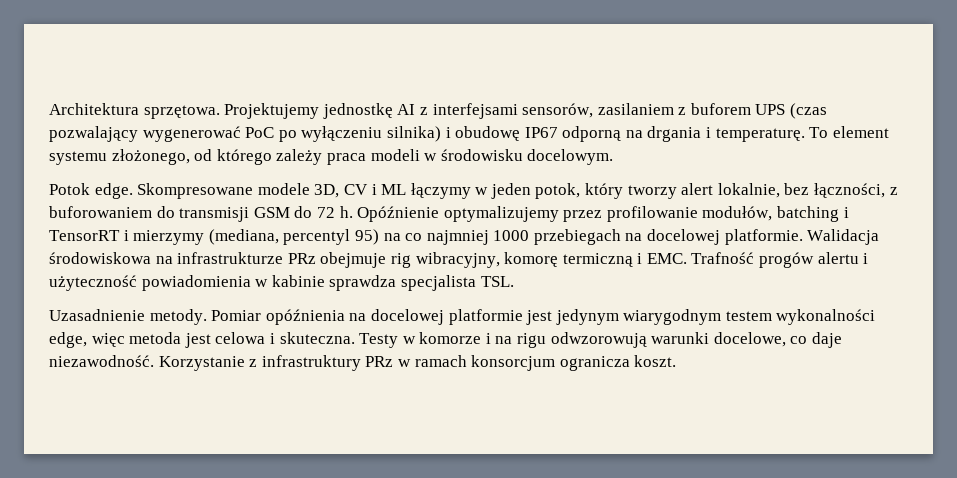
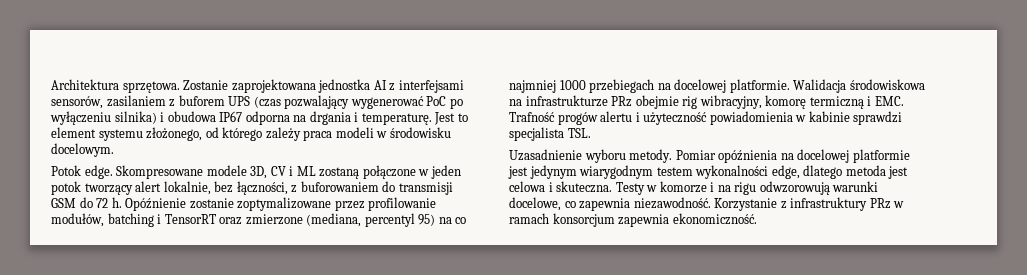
[224,103,393,119] Projektujemy jednostkę -> [183,79,371,93] Zostanie zaprojektowana jednostka
[455,126,622,142] obudowę IP67 odporną -> [167,111,290,125] obudowa IP67 odporna
[809,127,829,138] To -> [434,112,468,125] Jest to
[410,183,677,199] łączymy w jeden potok, który tworzy -> [319,165,461,179] [51,181,133,195] zostaną połączone w jeden potok tworzący
[443,206,559,222] optymalizujemy -> [189,197,332,211] zostanie zoptymalizowane
[123,230,205,245] i mierzymy -> [219,214,303,225] oraz zmierzone
[320,252,387,268] obejmuje -> [635,95,679,109] obejmie
[329,275,397,291] sprawdza -> [853,111,903,125] sprawdzi
(145, 315) none -> [584,149,626,163] wyboru
[91,333,125,347] więc -> [803,165,843,179] dlatego
[812,332,843,348] daje -> [579,198,631,211] zapewnia
[559,355,677,371] ogranicza koszt. -> [618,213,757,227] zapewnia ekonomiczność.

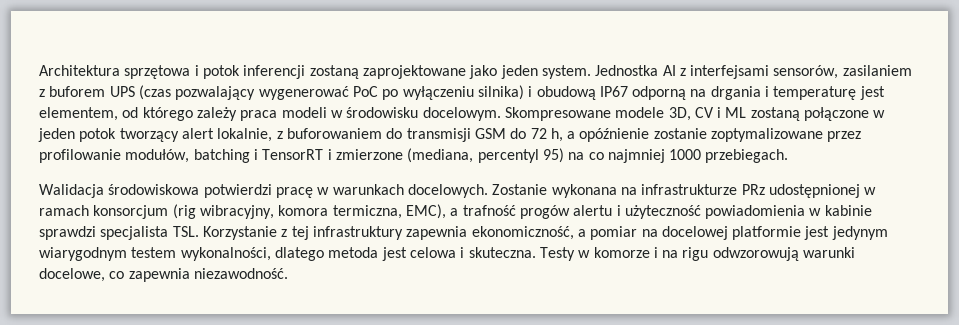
[122,79,371,93] sprzętowa. Zostanie zaprojektowana jednostka -> [124,65,659,79] sprzętowa i potok inferencji zostaną zaprojektowane jako jeden system. Jednostka
[167,111,468,125] [51,127,203,141] obudowa IP67 odporna na drgania i temperaturę. Jest to element systemu złożonego, -> [536,86,885,100] [39,107,118,121] obudową IP67 odporną na drgania i temperaturę jest elementem,
[51,165,113,179] // Potok edge. -> (501, 114) none
[214,181,288,195] bez łączności, -> (273, 135) none
[111,197,187,211] h. Opóźnienie -> [550,128,650,142] h, a opóźnienie
[219,217,243,225] oraz -> [327,149,332,160] i
[589,79,925,93] [509,95,904,109] [509,112,555,122] przebiegach na docelowej platformie. Walidacja środowiskowa na infrastrukturze PRz obejmie rig wibracyjny, komorę termiczną i EMC. Trafność -> [705,149,789,163] [39,184,877,198] [39,204,516,219] przebiegach. // Walidacja środowiskowa potwierdzi pracę w warunkach docelowych. Zostanie wykonana na infrastrukturze PRz udostępnionej w ramach konsorcjum (rig wibracyjny, komora termiczna, EMC), a trafność
[509,149,778,163] // Uzasadnienie wyboru metody. Pomiar opóźnienia -> [202,226,638,240] Korzystanie z tej infrastruktury zapewnia ekonomiczność, a pomiar
[695,165,800,179] wykonalności edge, -> [180,247,271,261] wykonalności,
[714,197,905,211] [509,213,757,227] Korzystanie z infrastruktury PRz w ramach konsorcjum zapewnia ekonomiczność. -> (288, 273) none

